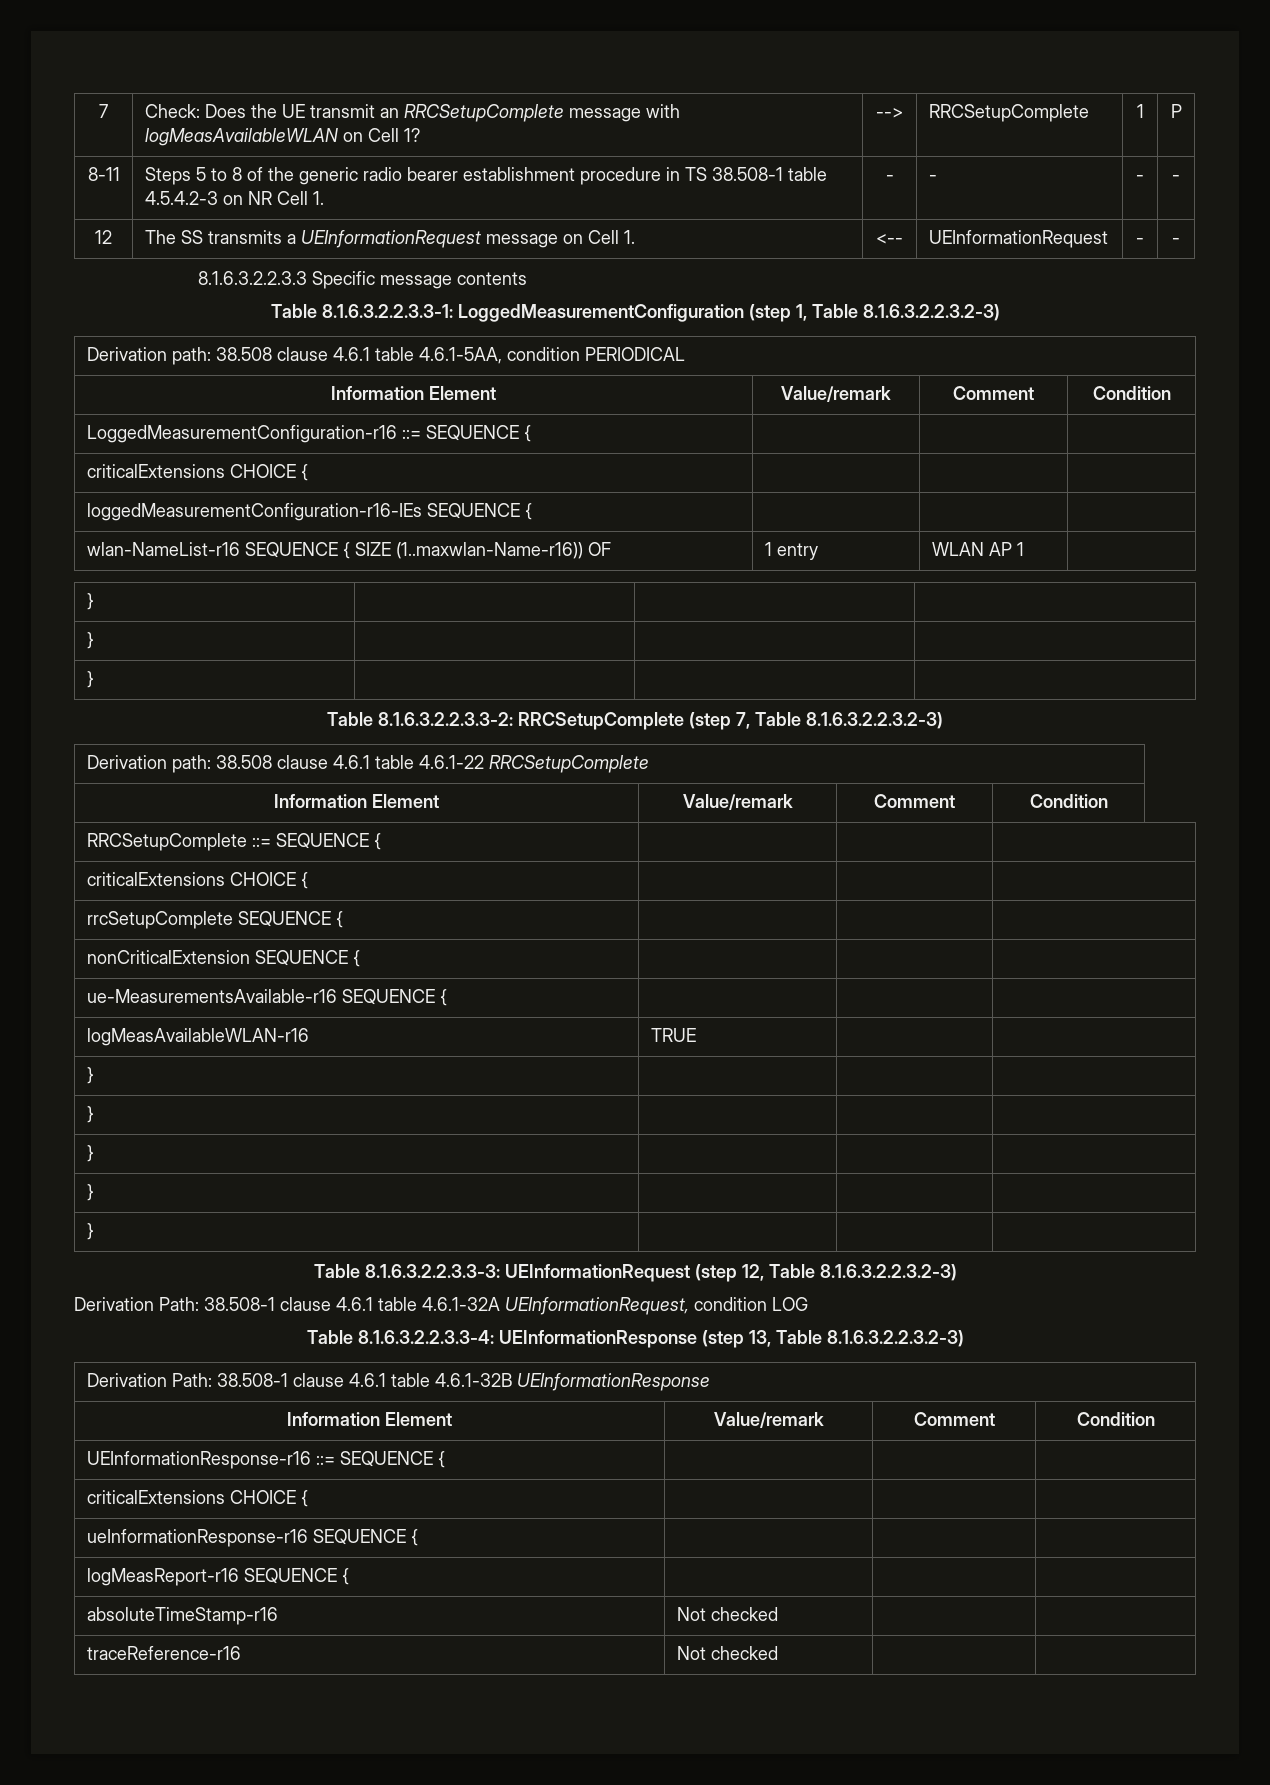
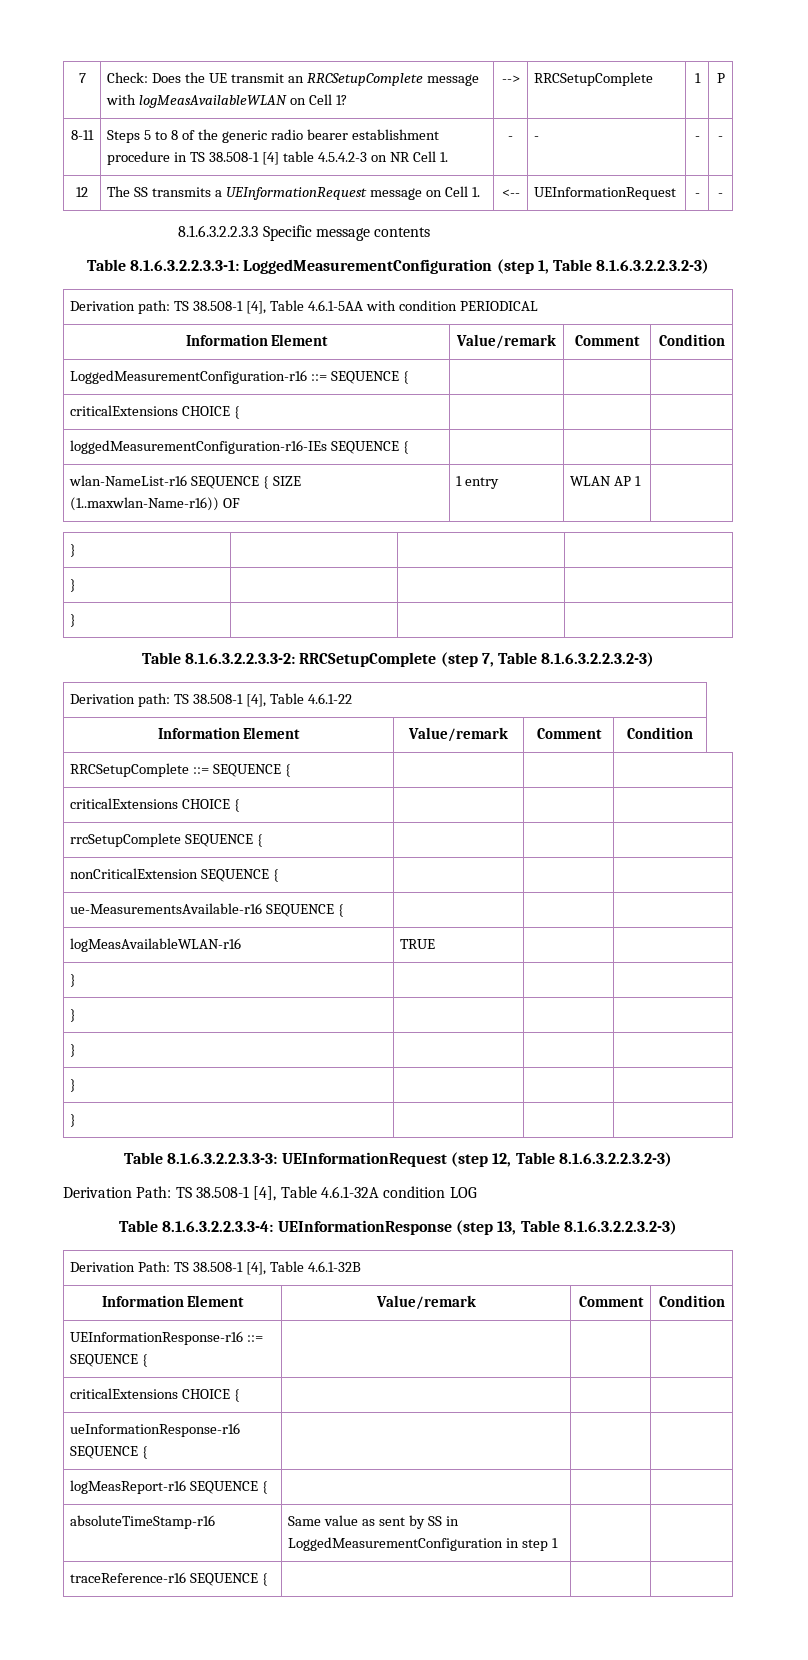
(783, 174) none -> [262,152,280,165] [4]
[215,347,502,364] 38.508 clause 4.6.1 table 4.6.1-5AA, -> [174,300,396,314] TS 38.508-1 [4], Table 4.6.1-5AA with
[215,755,414,769] 38.508 clause 4.6.1 table -> [174,693,304,707] TS 38.508-1 [4], Table
[488,755,649,773] RRCSetupComplete -> (352, 698) none
[204,1297,689,1315] 38.508-1 clause 4.6.1 table 4.6.1-32A UEInformationRequest, -> [175,1186,379,1201] TS 38.508-1 [4], Table 4.6.1-32A
[216,1373,430,1387] 38.508-1 clause 4.6.1 table -> [174,1261,304,1275] TS 38.508-1 [4], Table
[516,1373,710,1391] UEInformationResponse -> (361, 1266) none
[676,1607,778,1621] Not checked -> [288,1515,459,1529] [288,1537,559,1551] Same value as sent by SS in LoggedMeasurementConfiguration in step 1
[676,1646,778,1660] | Not checked -> [190,1573,269,1586] SEQUENCE { |

